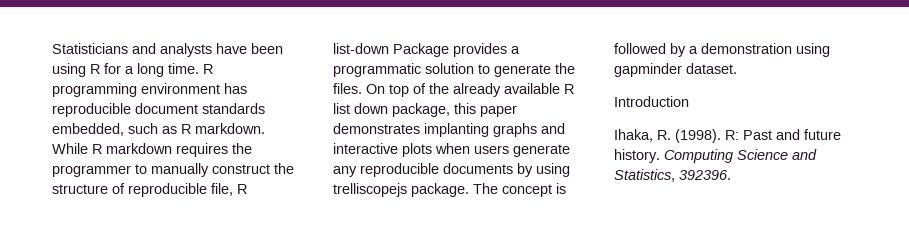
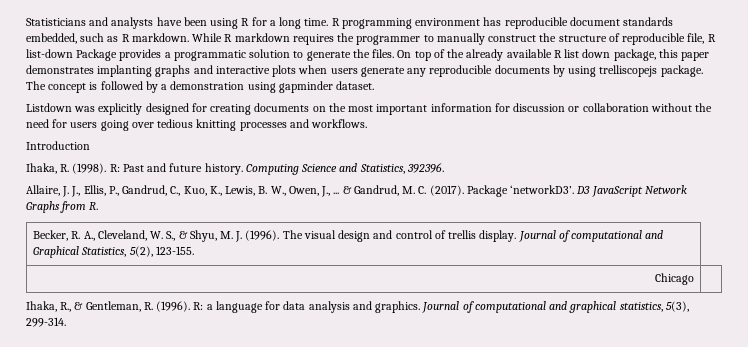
(737, 68) none -> [26,103,713,115] [26,119,368,131] // Listdown was explicitly designed for creating documents on the most important information for discussion or collaboration without the need for users going over tedious knitting processes and workflows.
(731, 175) none -> [26,185,687,197] [26,201,99,213] [33,230,664,242] [33,246,194,258] [654,273,694,285] [26,301,689,313] [26,317,66,327] // Allaire, J. J., Ellis, P., Gandrud, C., Kuo, K., Lewis, B. W., Owen, J., ... & Gandrud, M. C. (2017). Package ‘networkD3’. D3 JavaScript Network Graphs from R. // Becker, R. A., Cleveland, W. S., & Shyu, M. J. (1996). The visual design and control of trellis display. Journal of computational and Graphical Statistics, 5(2), 123-155. // Chicago | // Ihaka, R., & Gentleman, R. (1996). R: a language for data analysis and graphics. Journal of computational and graphical statistics, 5(3), 299-314.

